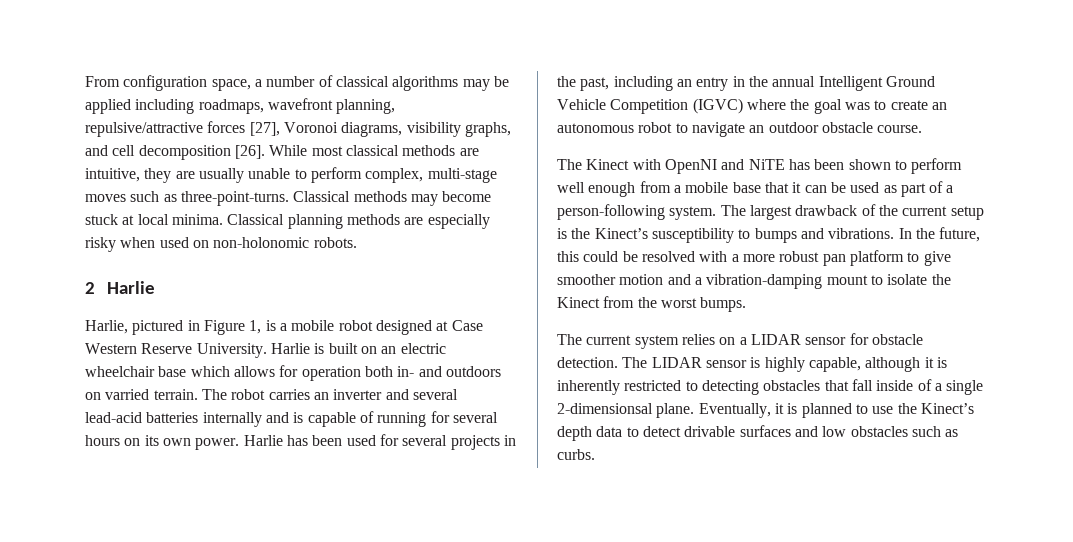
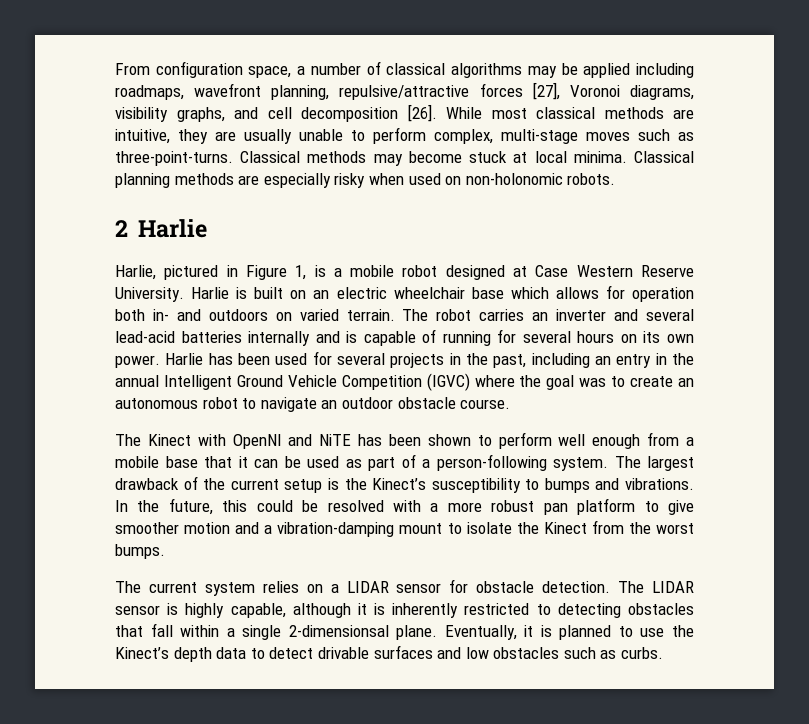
[105,389,150,400] varried -> [299,309,339,321] varied
[876,379,932,391] inside of -> [180,625,220,637] within

